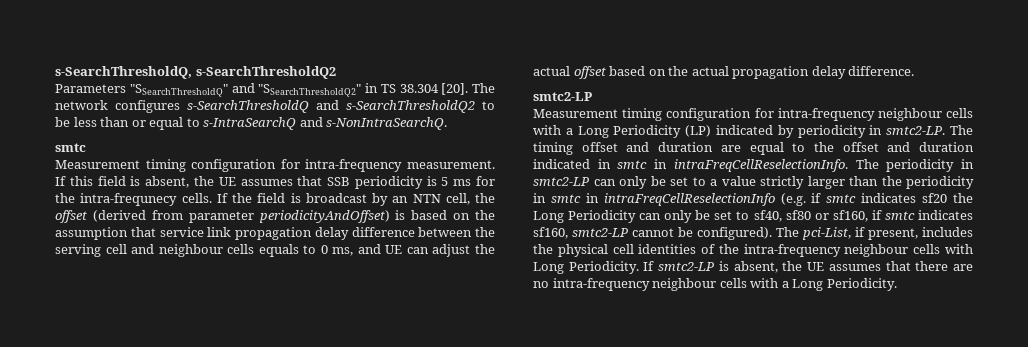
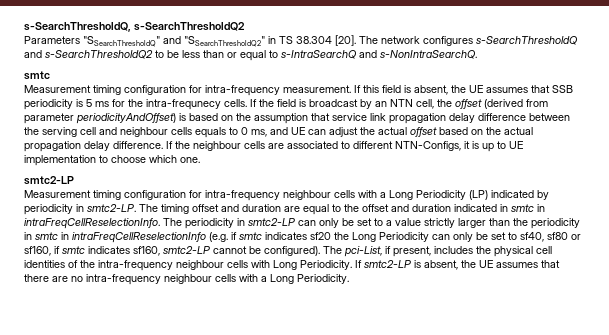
(915, 71) none -> [166,141,523,152] [24,155,200,166] If the neighbour cells are associated to different NTN-Configs, it is up to UE implementation to choose which one.

